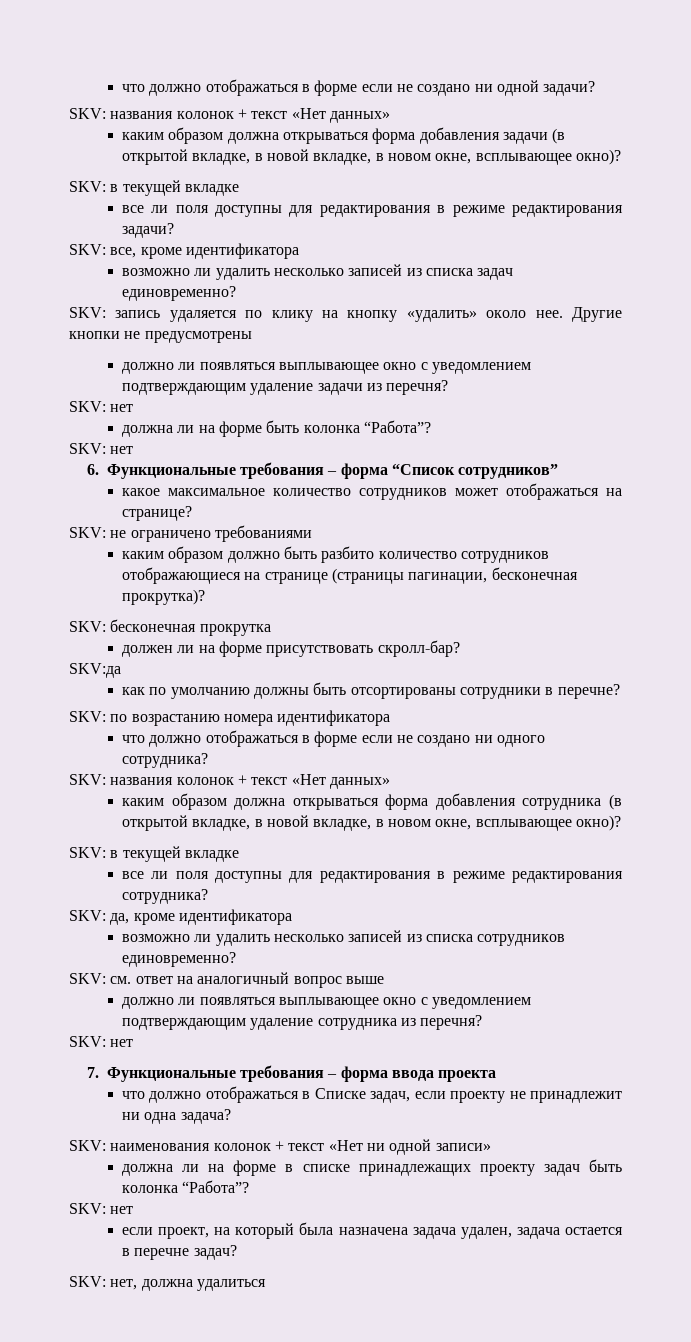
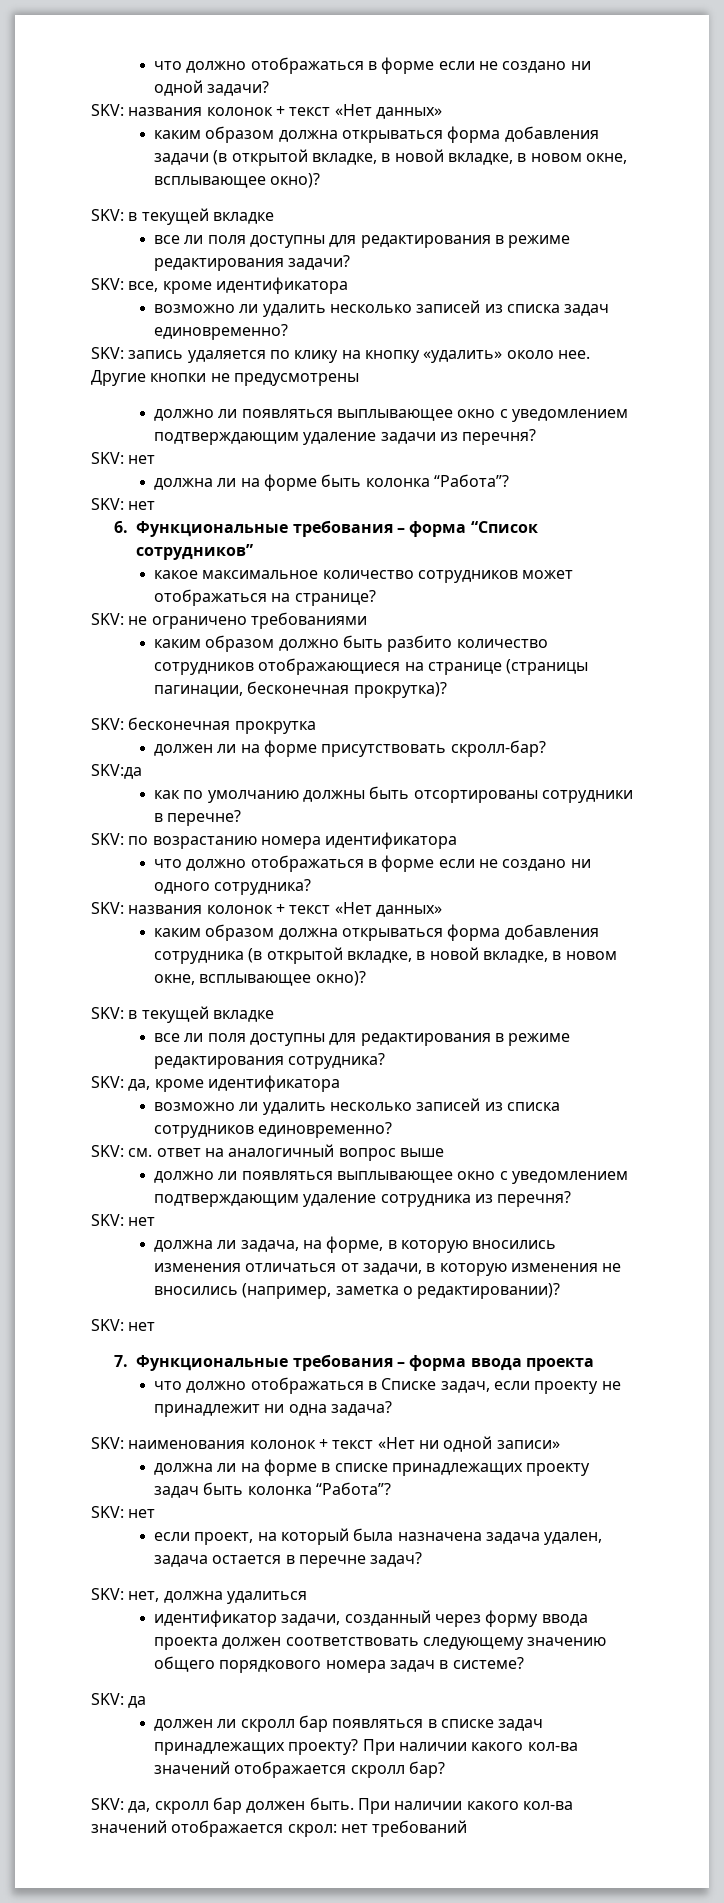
(134, 1043) none -> [154,1236,557,1253] [154,1263,622,1276] [154,1283,561,1299] [91,1319,156,1331] // должна ли задача, на форме, в которую вносились изменения отличаться от задачи, в которую изменения не вносились (например, заметка о редактировании)? // SKV: нет
(266, 1285) none -> [154,1610,588,1627] [154,1637,607,1650] [154,1656,524,1673] [91,1693,147,1708] [154,1715,544,1732] [154,1739,578,1755] [154,1761,446,1778] [91,1797,573,1814] [91,1820,468,1837] // идентификатор задачи, созданный через форму ввода проекта должен соответствовать следующему значению общего порядкового номера задач в системе? // SKV: да // должен ли скролл бар появляться в списке задач принадлежащих проекту? При наличии какого кол-ва значений отображается скролл бар? // SKV: да, скролл бар должен быть. При наличии какого кол-ва значений отображается скрол: нет требований

